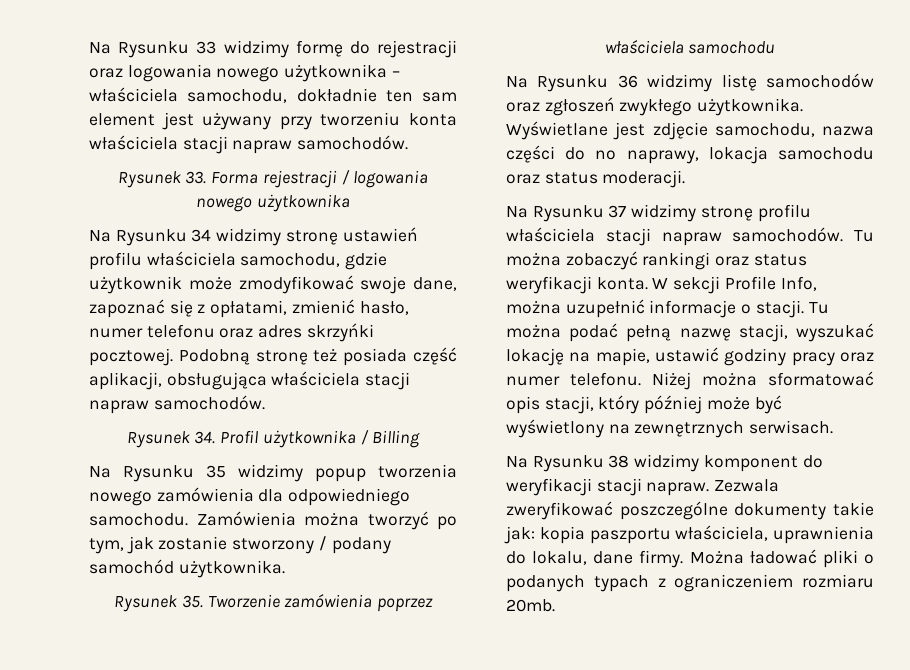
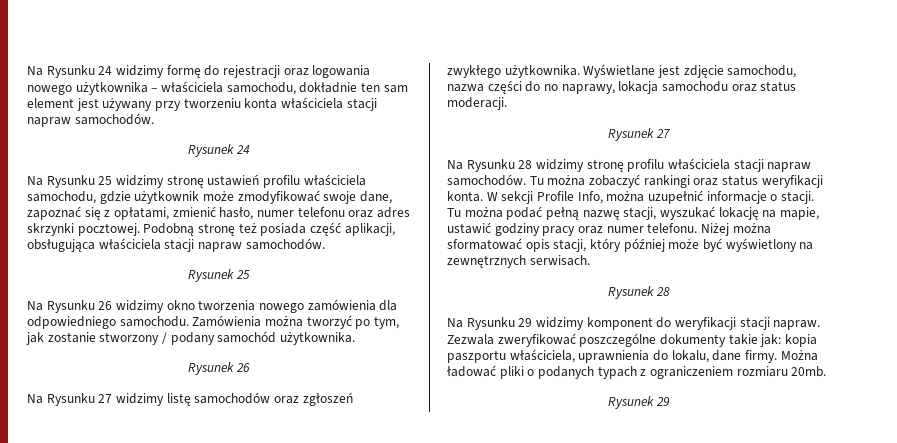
[89,41,217,58] Na Rysunku 33 -> [27,65,113,78] Na Rysunku 24
[185,170,429,188] [196,194,350,212] [89,229,212,246] 33. Forma rejestracji / logowania nowego użytkownika // Na Rysunku 34 -> [235,145,250,154] [27,175,113,188] 24 // Na Rysunku 25
[306,323,374,342] skrzyńki -> [27,223,74,236] skrzynki
[194,430,421,448] [89,464,366,482] 34. Profil użytkownika / Billing // Na Rysunku 35 widzimy popup -> [235,270,250,279] [27,300,195,313] 25 // Na Rysunku 26 widzimy okno
[181,594,433,612] [604,40,776,54] [506,75,638,92] 35. Tworzenie zamówienia poprzez właściciela samochodu // Na Rysunku 36 -> [235,363,250,372] [27,393,113,406] 26 // Na Rysunku 27
[506,205,627,222] // Na Rysunku 37 -> [608,128,670,141] [447,159,533,172] // Rysunek 27 // Na Rysunku 28
[506,455,630,472] // Na Rysunku 38 -> [608,286,670,299] [447,317,533,330] // Rysunek 28 // Na Rysunku 29
(555, 605) none -> [608,396,670,409] // Rysunek 29

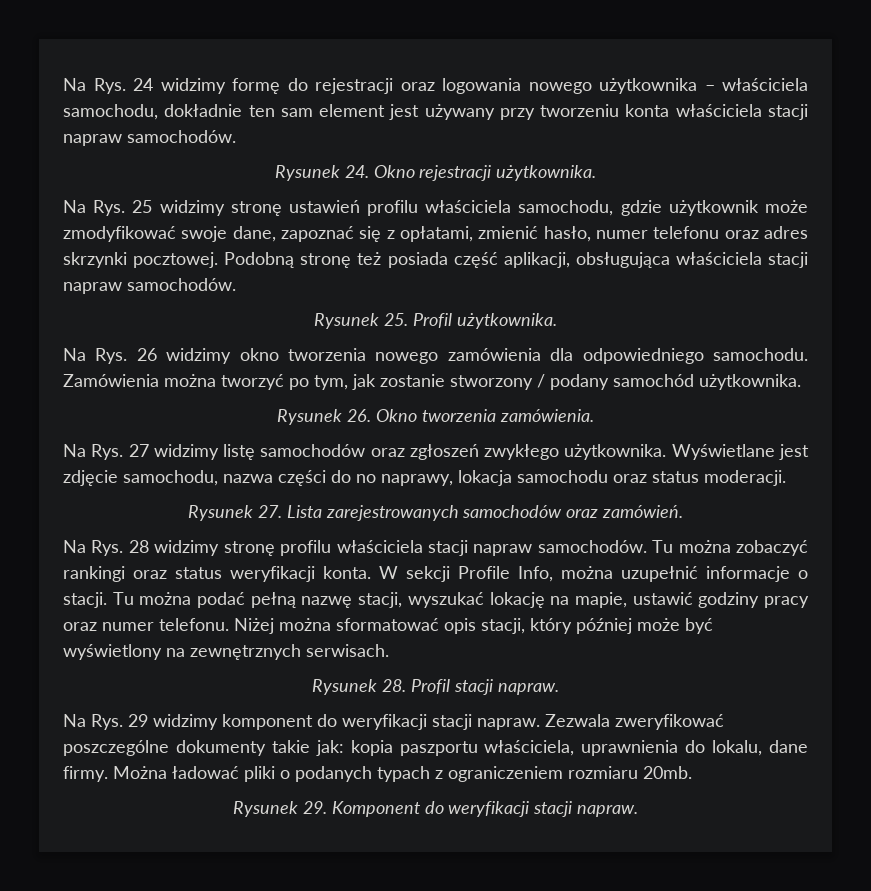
[27,65,95,78] Na Rysunku -> [63,78,126,94] Na Rys.
[235,145,250,154] [27,175,95,188] 24 // Na Rysunku -> [344,165,597,181] [63,200,126,216] 24. Okno rejestracji użytkownika. // Na Rys.
[235,270,250,279] [27,300,95,313] 25 // Na Rysunku -> [384,313,557,329] [63,348,128,364] 25. Profil użytkownika. // Na Rys.
[235,363,250,372] [27,393,95,406] 26 // Na Rysunku -> [347,409,594,422] [63,444,124,460] 26. Okno tworzenia zamówienia. // Na Rys.
[655,129,670,138] [447,159,515,172] 27 // Na Rysunku -> [257,505,684,521] [63,540,124,556] 27. Lista zarejestrowanych samochodów oraz zamówień. // Na Rys.
[655,287,670,296] [447,317,515,330] 28 // Na Rysunku -> [382,679,559,695] [63,714,123,730] 28. Profil stacji napraw. // Na Rys.
[655,397,670,406] 29 -> [302,801,639,817] 29. Komponent do weryfikacji stacji napraw.

